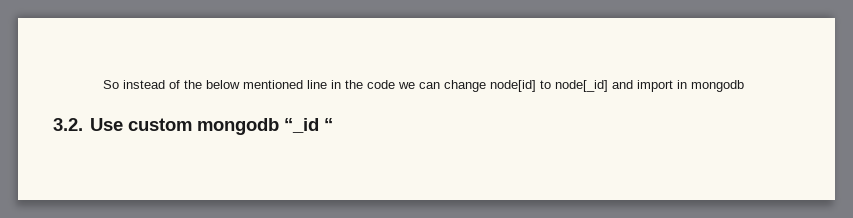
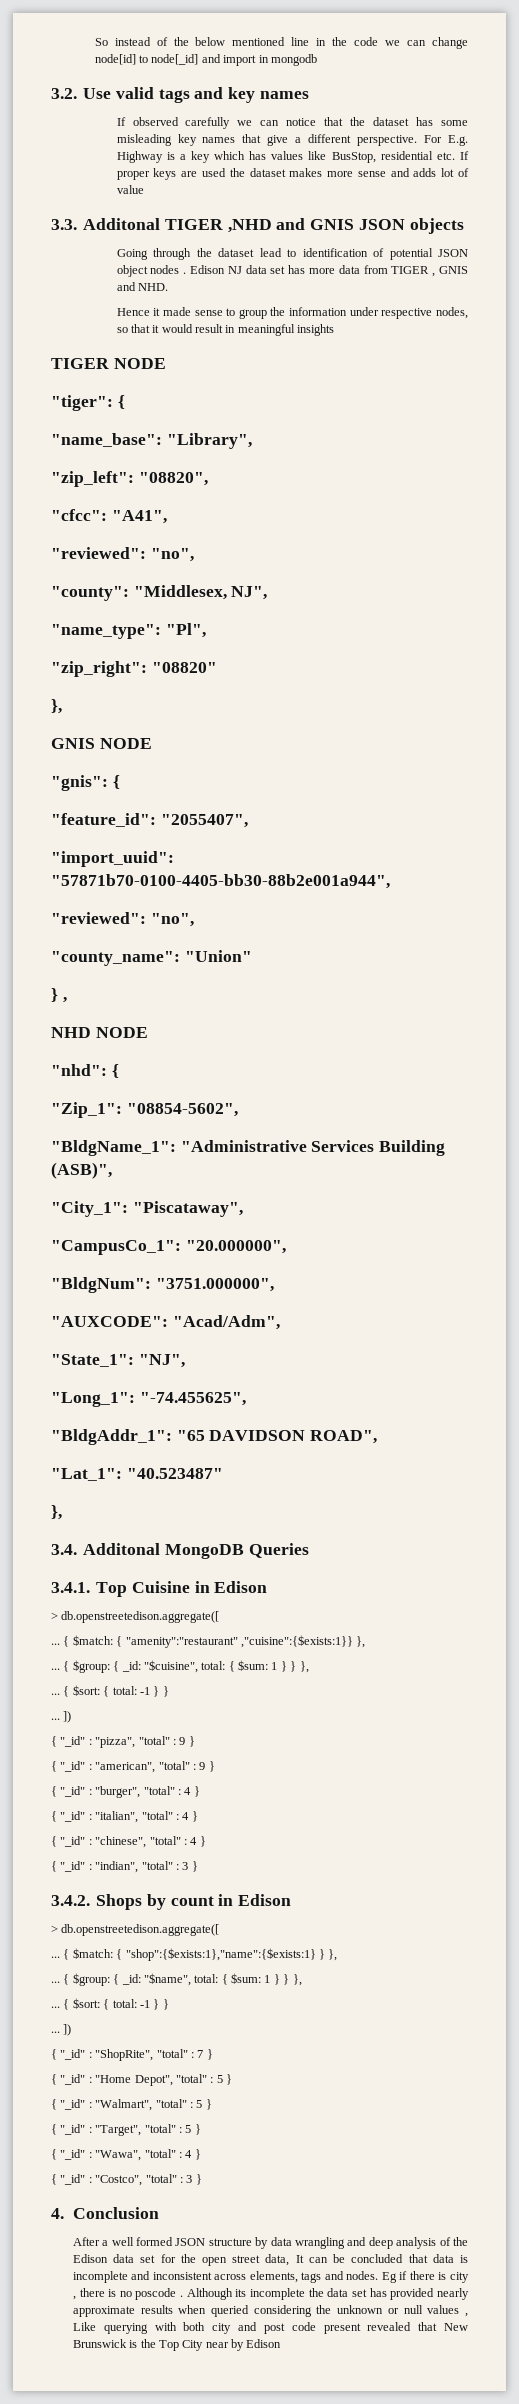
[127,118,333,135] custom mongodb “_id “ -> [115,87,309,103] [116,117,469,129] [116,134,468,146] [116,151,469,163] [116,168,470,180] [116,185,144,194] [51,218,464,234] [116,248,468,260] [116,265,469,277] [116,282,168,291] [116,307,468,319] [116,324,335,336] [51,358,166,369] [51,395,125,411] [51,433,252,449] [51,471,208,487] [51,509,167,524] [51,547,194,562] [51,585,268,601] [51,623,206,639] [51,661,217,677] [51,699,62,714] [51,738,152,749] [51,775,120,791] [51,813,248,828] [51,851,174,867] [51,874,390,889] [51,912,194,927] [51,950,252,966] [51,988,67,1003] [51,1027,148,1038] [51,1064,119,1078] [51,1102,238,1118] [51,1140,446,1156] [51,1162,112,1179] [51,1201,243,1217] [51,1240,286,1255] [51,1277,274,1293] [51,1315,280,1330] [51,1354,185,1368] [51,1392,246,1407] [51,1429,378,1445] [51,1468,223,1481] [51,1505,62,1520] [51,1543,309,1559] [51,1581,268,1597] [51,1611,220,1623] [51,1635,366,1648] [51,1660,309,1673] [51,1685,169,1697] [51,1711,72,1723] [51,1736,195,1748] [51,1761,215,1773] [51,1786,200,1798] [51,1811,198,1823] [51,1836,206,1848] [51,1861,198,1873] [51,1894,292,1910] [51,1924,220,1936] [51,1948,338,1961] [51,1973,302,1986] [51,1998,169,2010] [51,2024,72,2036] [51,2049,213,2061] [51,2074,232,2086] [51,2099,212,2111] [51,2124,201,2136] [51,2149,201,2161] [51,2174,202,2186] [51,2207,159,2219] [72,2237,468,2249] [72,2254,469,2266] [72,2271,470,2283] [72,2288,470,2300] [72,2305,468,2317] [72,2322,468,2334] [72,2339,282,2351] valid tags and key names // If observed carefully we can notice that the dataset has some misleading key names that give a different perspective. For E.g. Highway is a key which has values like BusStop, residential etc. If proper keys are used the dataset makes more sense and adds lot of value // 3.3. Additonal TIGER ,NHD and GNIS JSON objects // Going through the dataset lead to identification of potential JSON object nodes . Edison NJ data set has more data from TIGER , GNIS and NHD. // Hence it made sense to group the information under respective nodes, so that it would result in meaningful insights // TIGER NODE // "tiger": { // "name_base": "Library", // "zip_left": "08820", // "cfcc": "A41", // "reviewed": "no", // "county": "Middlesex, NJ", // "name_type": "Pl", // "zip_right": "08820" // }, // GNIS NODE // "gnis": { // "feature_id": "2055407", // "import_uuid": "57871b70-0100-4405-bb30-88b2e001a944", // "reviewed": "no", // "county_name": "Union" // } , // NHD NODE // "nhd": { // "Zip_1": "08854-5602", // "BldgName_1": "Administrative Services Building (ASB)", // "City_1": "Piscataway", // "CampusCo_1": "20.000000", // "BldgNum": "3751.000000", // "AUXCODE": "Acad/Adm", // "State_1": "NJ", // "Long_1": "-74.455625", // "BldgAddr_1": "65 DAVIDSON ROAD", // "Lat_1": "40.523487" // }, // 3.4. Additonal MongoDB Queries // 3.4.1. Top Cuisine in Edison // > db.openstreetedison.aggregate([ // ... { $match: { "amenity":"restaurant" ,"cuisine":{$exists:1}} }, // ... { $group: { _id: "$cuisine", total: { $sum: 1 } } }, // ... { $sort: { total: -1 } } // ... ]) // { "_id" : "pizza", "total" : 9 } // { "_id" : "american", "total" : 9 } // { "_id" : "burger", "total" : 4 } // { "_id" : "italian", "total" : 4 } // { "_id" : "chinese", "total" : 4 } // { "_id" : "indian", "total" : 3 } // 3.4.2. Shops by count in Edison // > db.openstreetedison.aggregate([ // ... { $match: { "shop":{$exists:1},"name":{$exists:1} } }, // ... { $group: { _id: "$name", total: { $sum: 1 } } }, // ... { $sort: { total: -1 } } // ... ]) // { "_id" : "ShopRite", "total" : 7 } // { "_id" : "Home Depot", "total" : 5 } // { "_id" : "Walmart", "total" : 5 } // { "_id" : "Target", "total" : 5 } // { "_id" : "Wawa", "total" : 4 } // { "_id" : "Costco", "total" : 3 } // 4. Conclusion // After a well formed JSON structure by data wrangling and deep analysis of the Edison data set for the open street data, It can be concluded that data is incomplete and inconsistent across elements, tags and nodes. Eg if there is city , there is no poscode . Although its incomplete the data set has provided nearly approximate results when queried considering the unknown or null values , Like querying with both city and post code present revealed that New Brunswick is the Top City near by Edison

